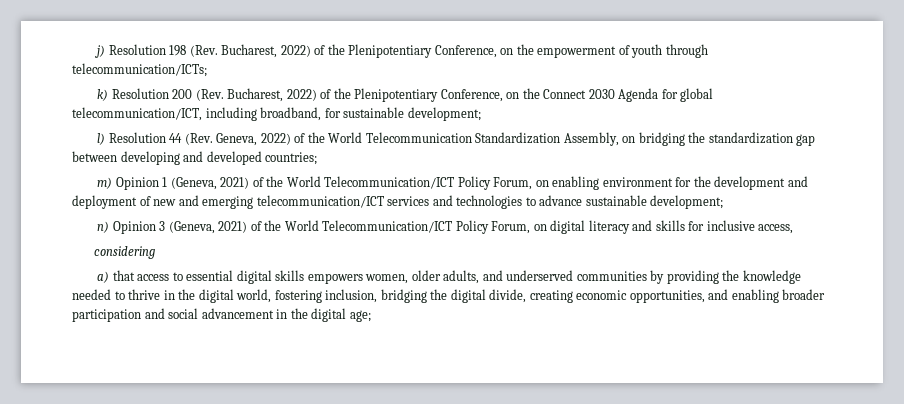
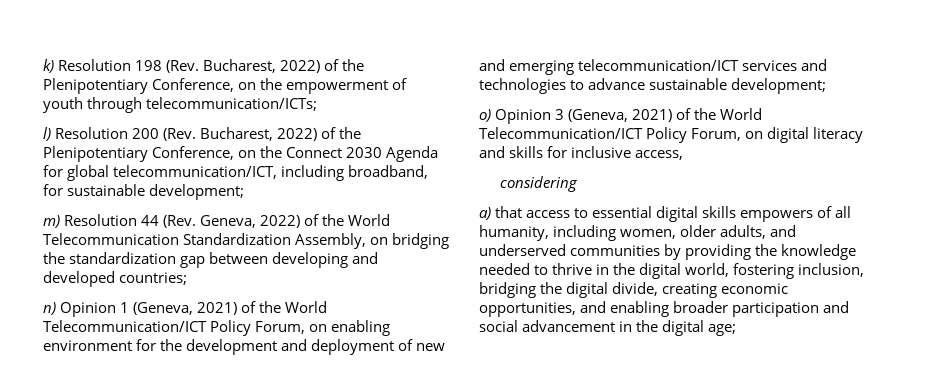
[95,45,106,58] j) -> [43,59,54,73] k)
[97,89,109,101] k) -> [43,127,51,141] l)
[97,133,106,145] l) -> [43,215,60,228] m)
[97,177,113,189] m) -> [43,302,56,315] n)
[97,221,110,233] n) -> [479,109,491,122] o)
(363, 278) none -> [817,206,852,218] [479,225,617,241] of all humanity, including

